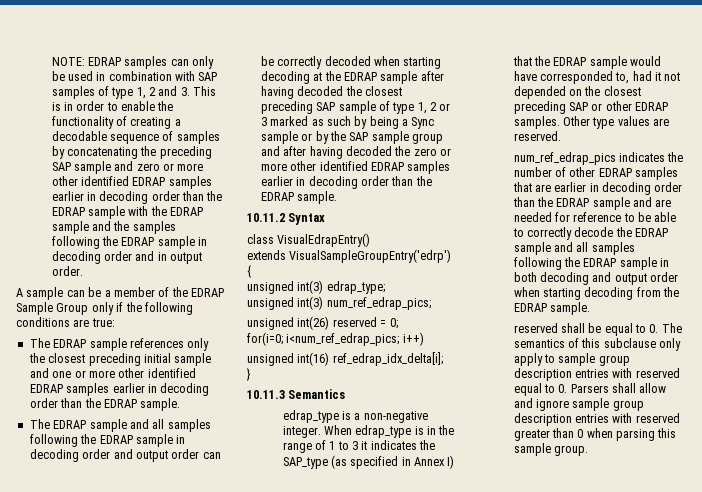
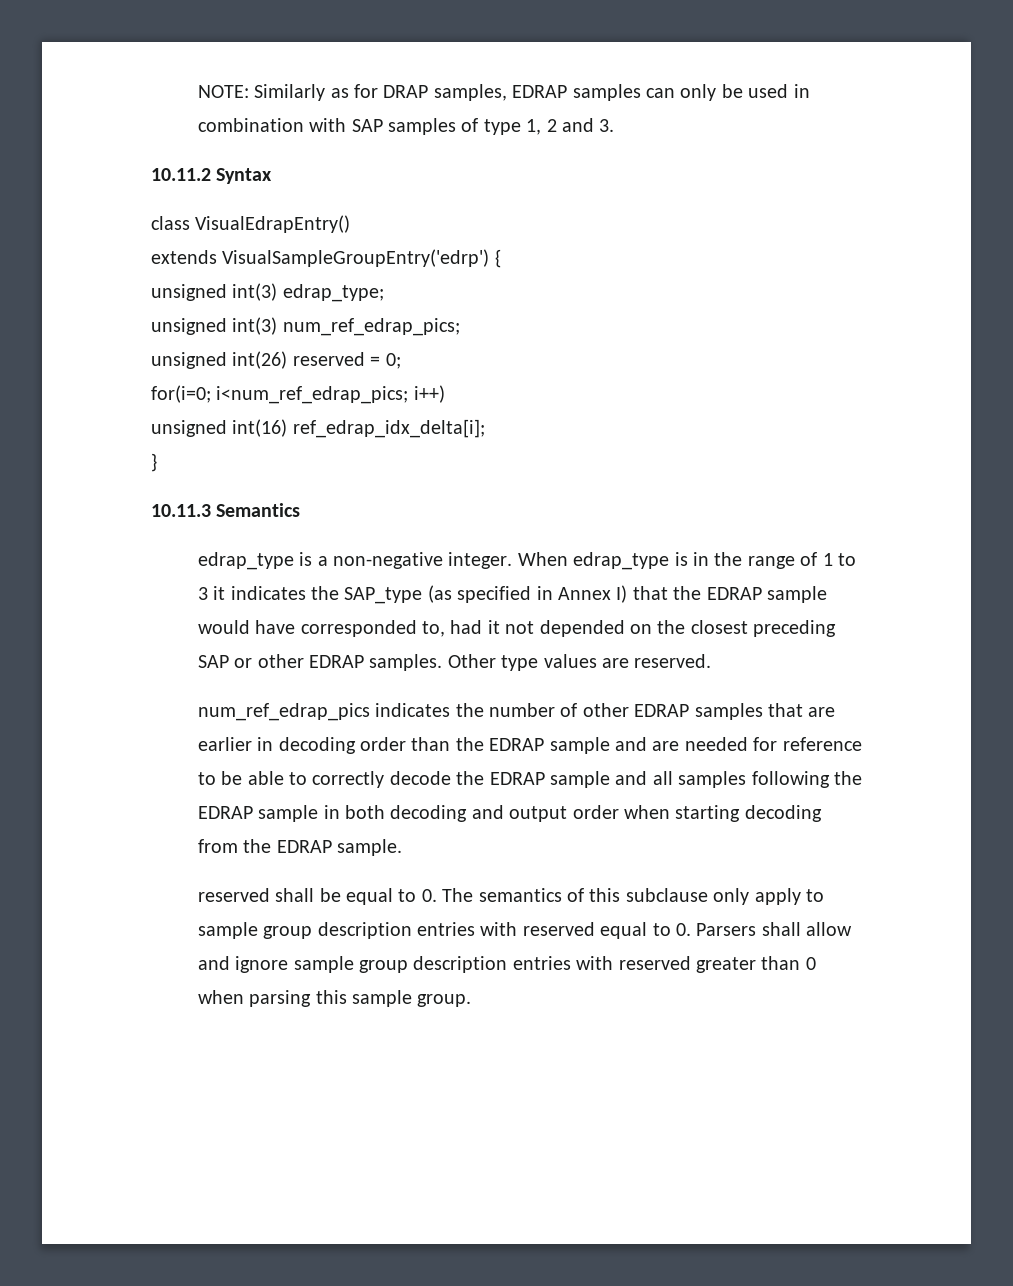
(85, 61) none -> [254,84,507,101] Similarly as for DRAP samples,
[193,86,217,96] [51,101,174,111] [51,116,181,129] [51,131,220,144] [51,146,212,159] [51,161,204,174] [51,176,212,189] [51,191,223,204] [51,206,204,219] [51,221,176,234] [51,236,208,249] [51,251,203,264] [51,266,83,276] [16,287,224,300] [16,302,193,315] [16,317,115,327] [29,338,210,351] [28,353,212,366] [29,368,196,378] [29,383,210,396] [29,398,181,411] [29,419,211,432] [29,434,186,447] [29,449,221,462] [260,56,442,69] [260,71,444,84] [260,86,402,99] [260,101,451,114] [260,116,435,129] [260,131,443,144] [260,146,451,159] [260,161,451,174] [260,176,432,189] [260,191,338,204] This is in order to enable the functionality of creating a decodable sequence of samples by concatenating the preceding SAP sample and zero or more other identified EDRAP samples earlier in decoding order than the EDRAP sample with the EDRAP sample and the samples following the EDRAP sample in decoding order and in output order. // A sample can be a member of the EDRAP Sample Group only if the following conditions are true: // The EDRAP sample references only the closest preceding initial sample and one or more other identified EDRAP samples earlier in decoding order than the EDRAP sample. // The EDRAP sample and all samples following the EDRAP sample in decoding order and output order can be correctly decoded when starting decoding at the EDRAP sample after having decoded the closest preceding SAP sample of type 1, 2 or 3 marked as such by being a Sync sample or by the SAP sample group and after having decoded the zero or more other identified EDRAP samples earlier in decoding order than the EDRAP sample. -> (615, 125) none

